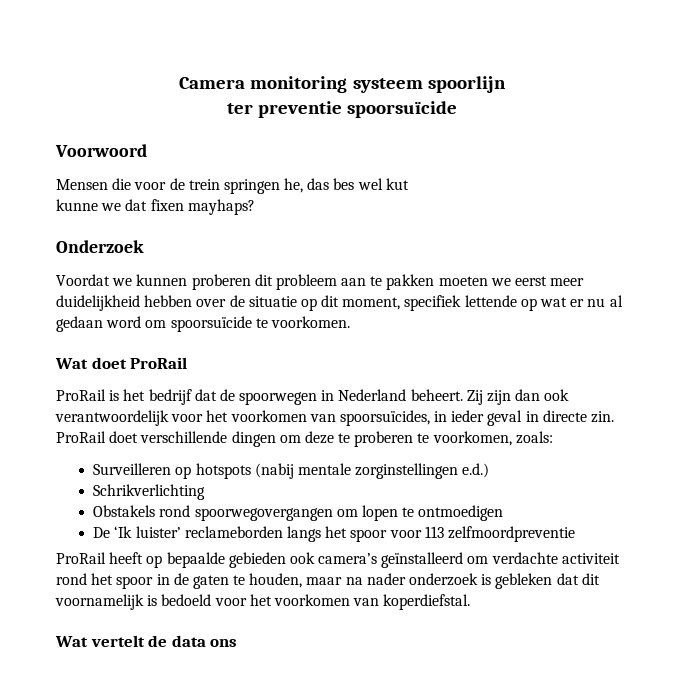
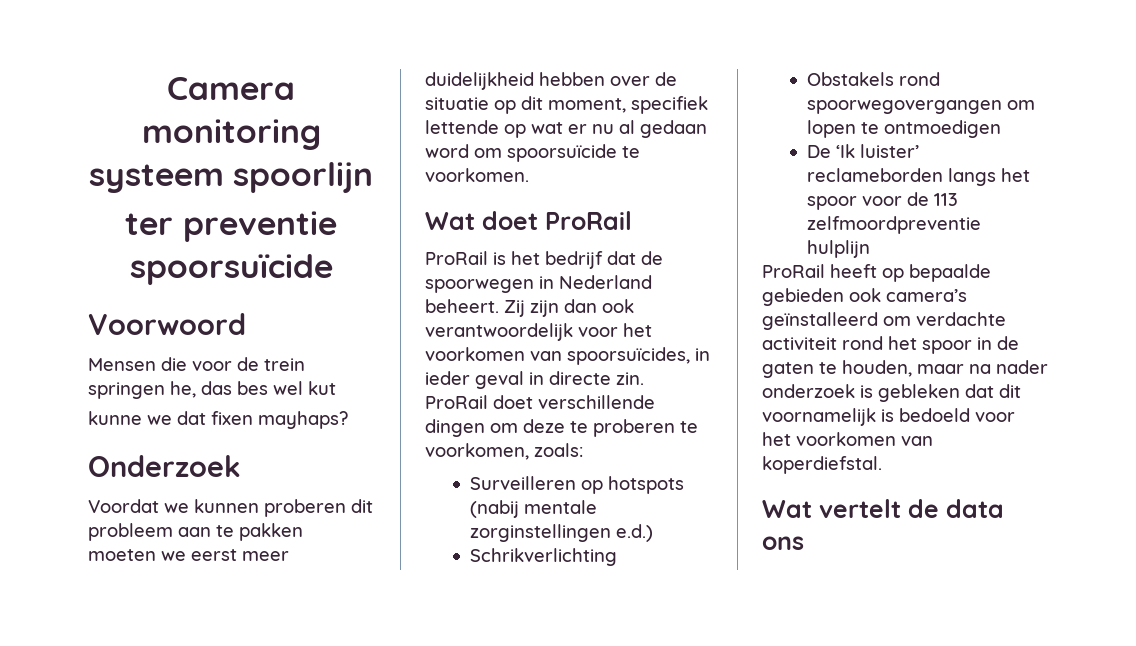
(422, 534) none -> [906,192,929,206] de
(575, 534) none -> [806,240,870,258] hulplijn

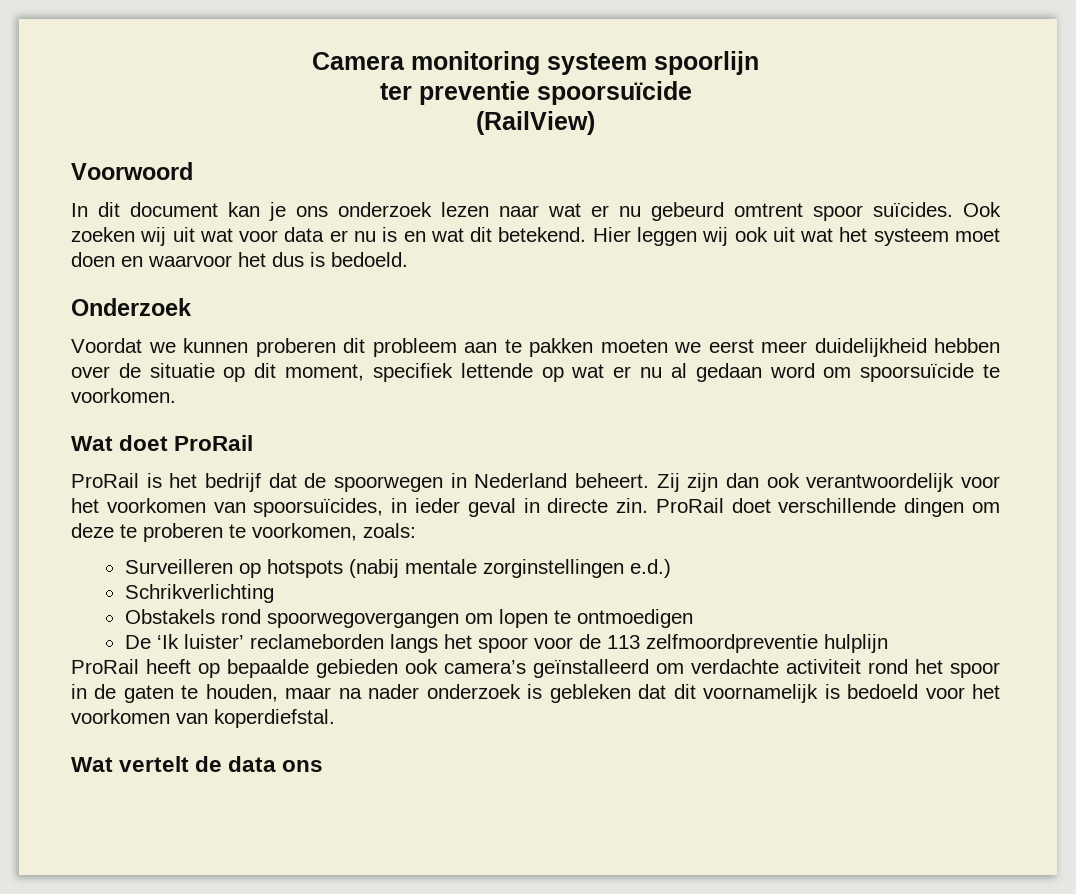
(333, 269) none -> [476,111,595,135] // (RailView)
[88,357,305,371] [88,381,336,399] [88,411,348,429] Mensen die voor de trein springen he, das bes wel kut // kunne we dat fixen mayhaps? -> [71,202,1001,221] [71,227,1001,246] [71,252,408,267] In dit document kan je ons onderzoek lezen naar wat er nu gebeurd omtrent spoor suïcides. Ook zoeken wij uit wat voor data er nu is en wat dit betekend. Hier leggen wij ook uit wat het systeem moet doen en waarvoor het dus is bedoeld.

